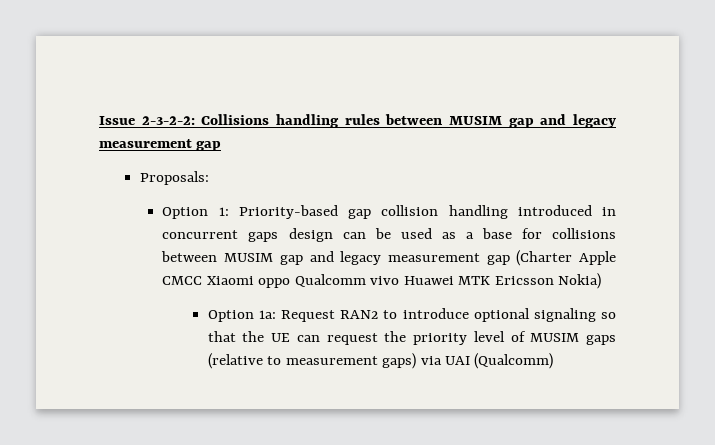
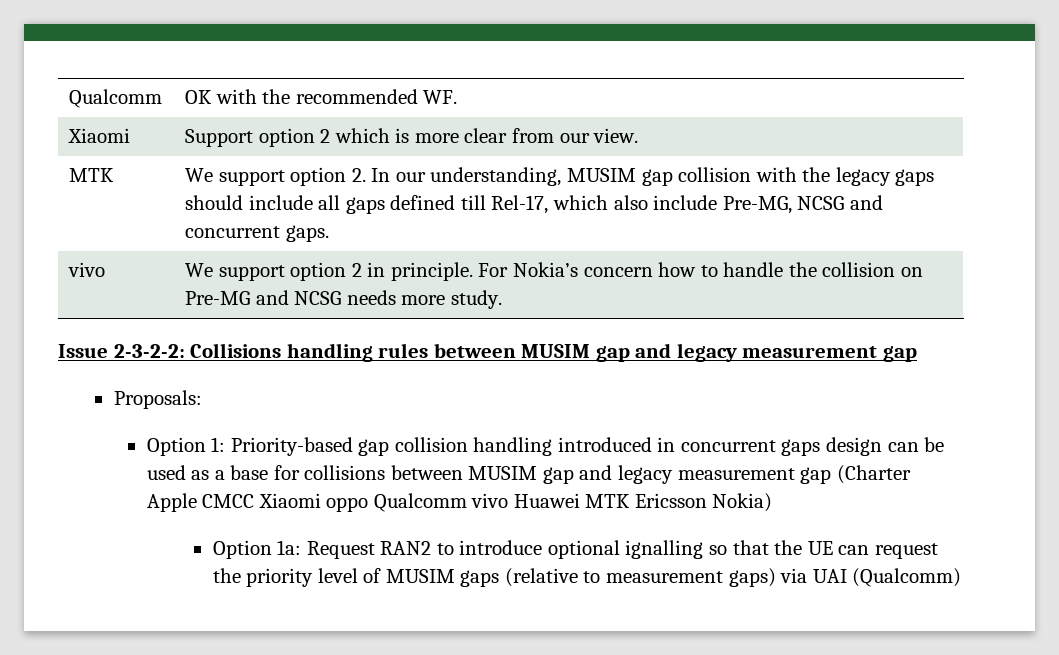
(99, 120) none -> [69,89,163,108] [185,89,458,104] [68,128,131,143] [185,128,639,147] [69,168,115,182] [185,167,935,186] [185,195,883,214] [185,225,329,242] [68,262,106,277] [185,262,923,281] [185,290,502,309] Qualcomm | OK with the recommended WF. // Xiaomi | Support option 2 which is more clear from our view. // MTK | We support option 2. In our understanding, MUSIM gap collision with the legacy gaps should include all gaps defined till Rel-17, which also include Pre-MG, NCSG and concurrent gaps. // vivo | We support option 2 in principle. For Nokia’s concern how to handle the collision on Pre-MG and NCSG needs more study. //
[533,308,596,322] signaling -> [625,540,704,559] ignalling

